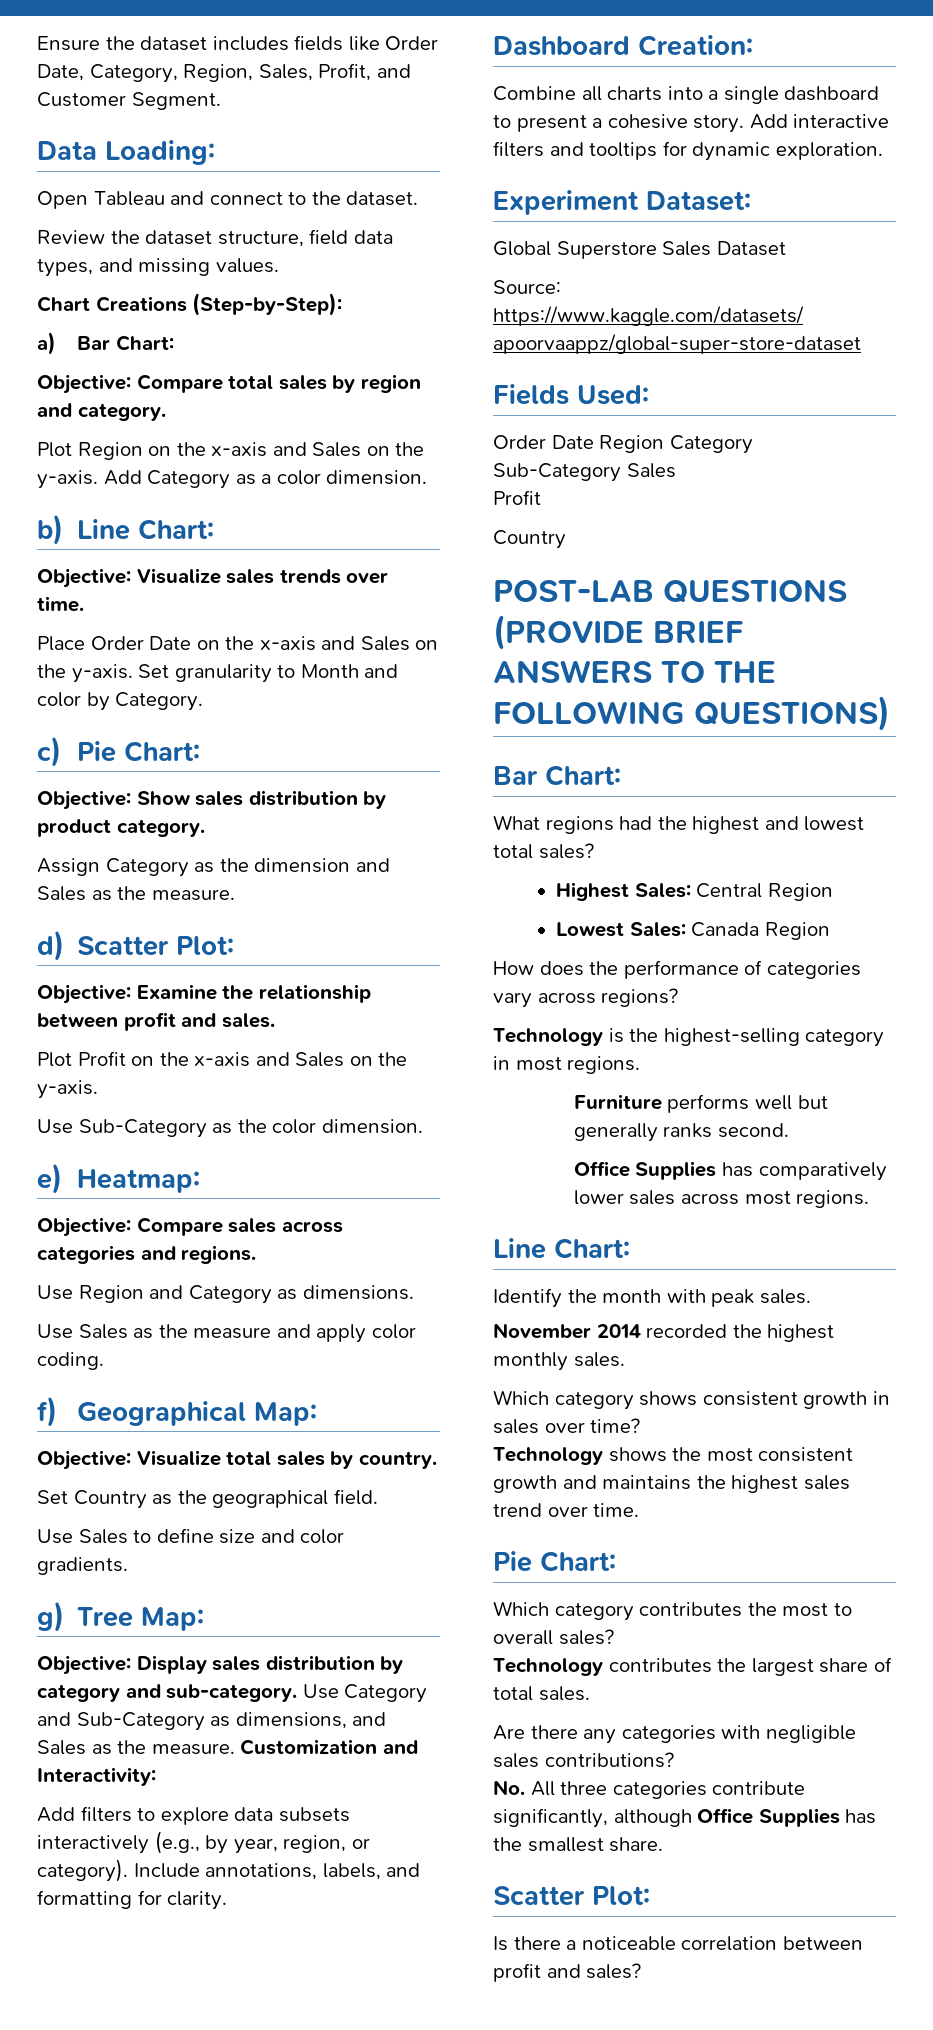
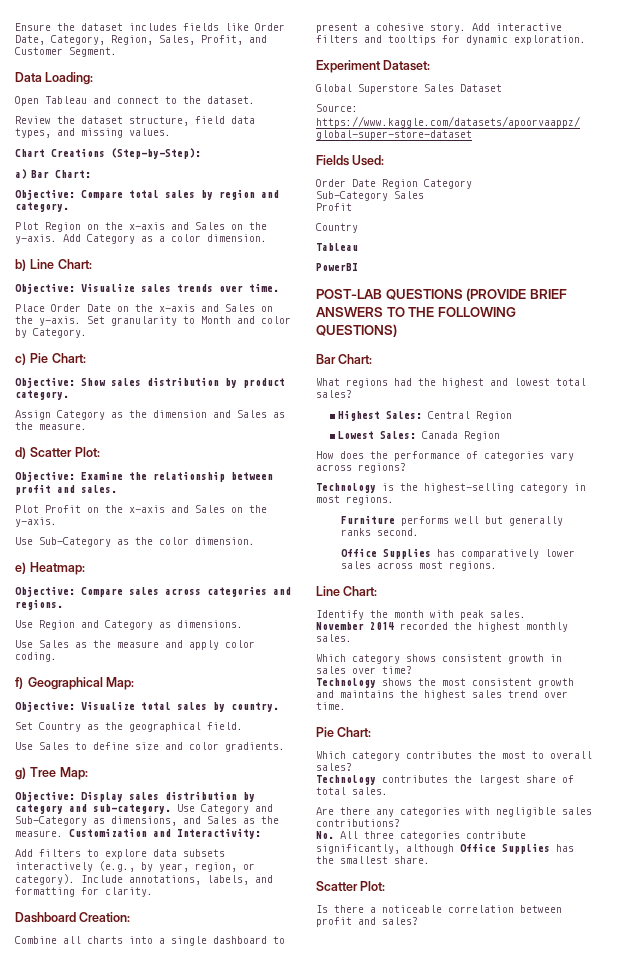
(566, 539) none -> [316,243,358,251] [316,263,358,271] // Tableau // PowerBI

